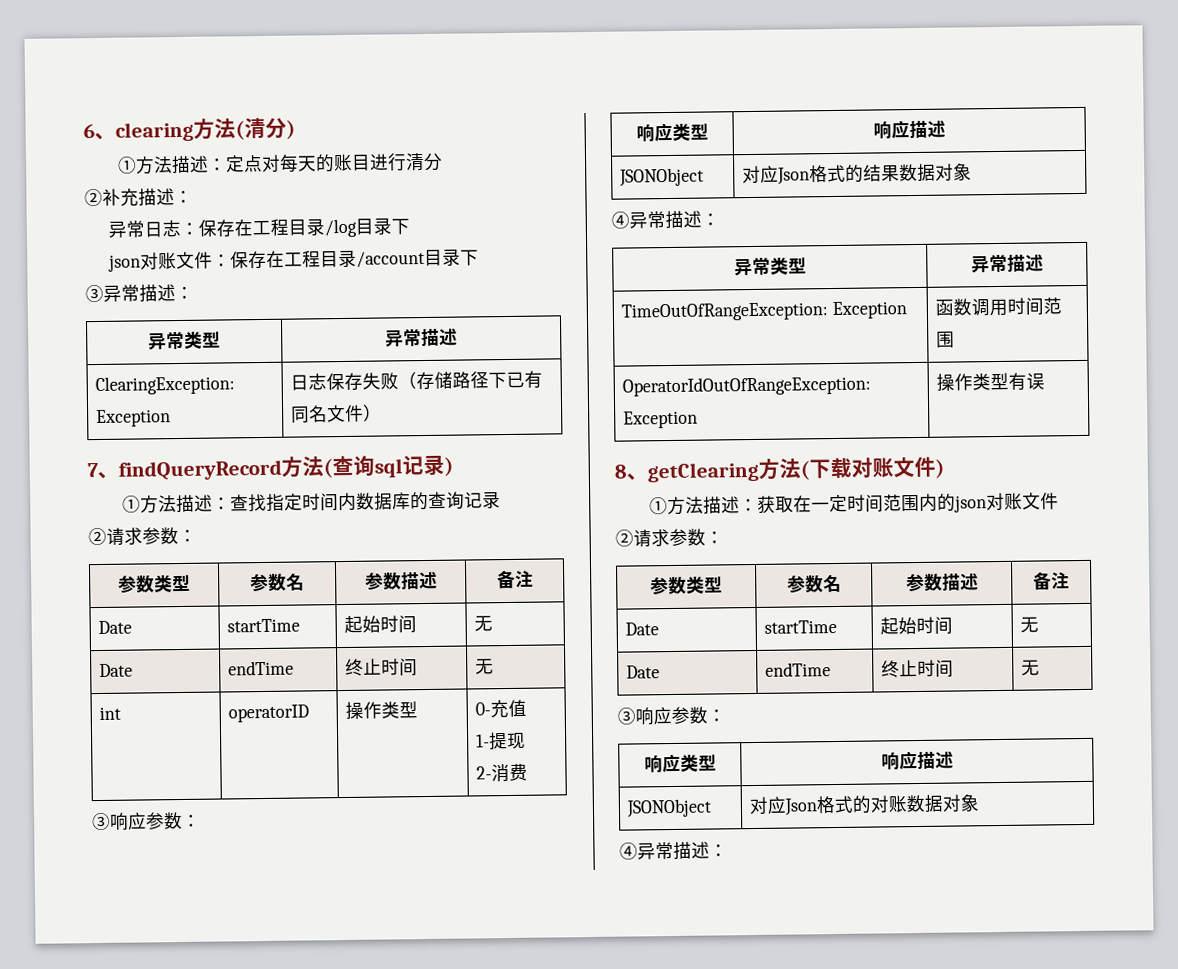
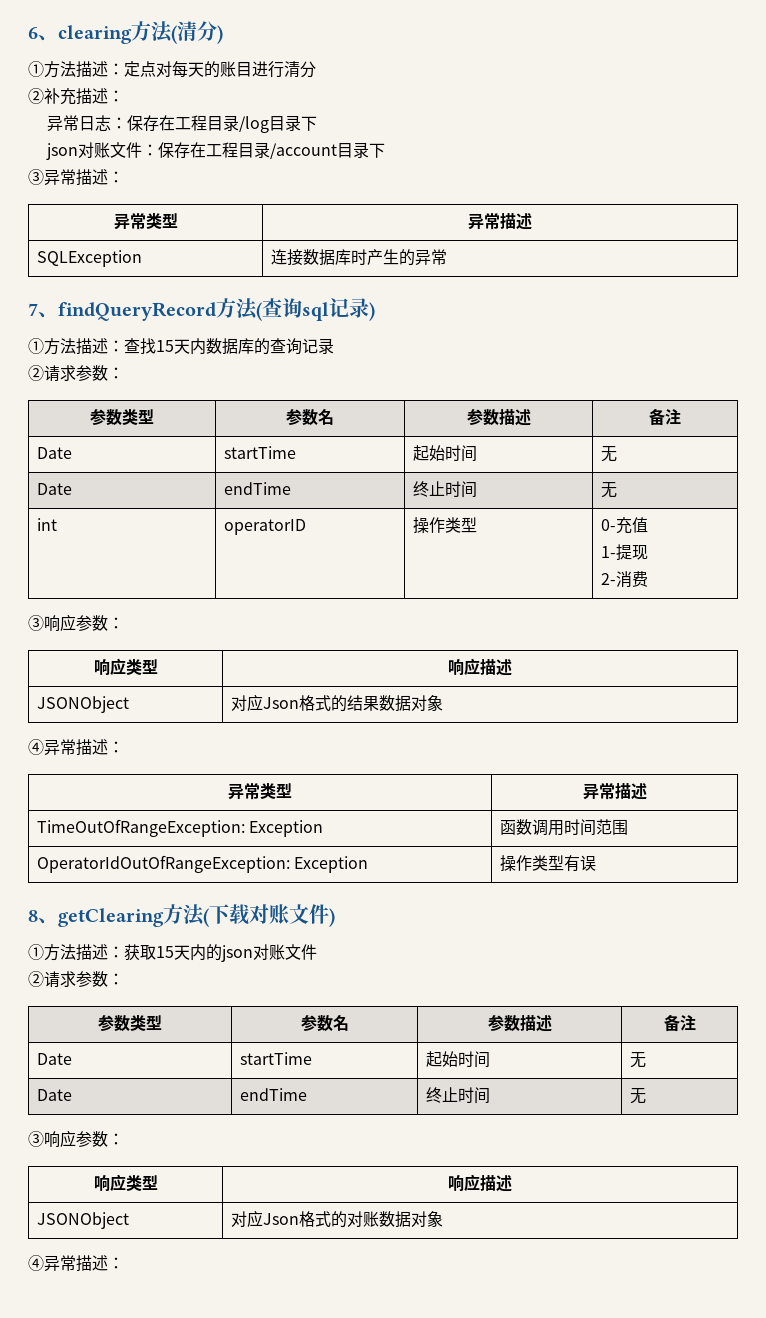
[95,375,236,396] [96,409,172,428] [290,370,544,391] [291,404,383,424] ClearingException: Exception | 日志保存失败（存储路径下已有同名文件） -> [36,250,142,267] [270,249,447,266] SQLException | 连接数据库时产生的异常
[265,493,339,512] 指定时间 -> [156,339,190,354] 15天
[792,494,920,513] 在一定时间范围 -> [156,945,190,960] 15天

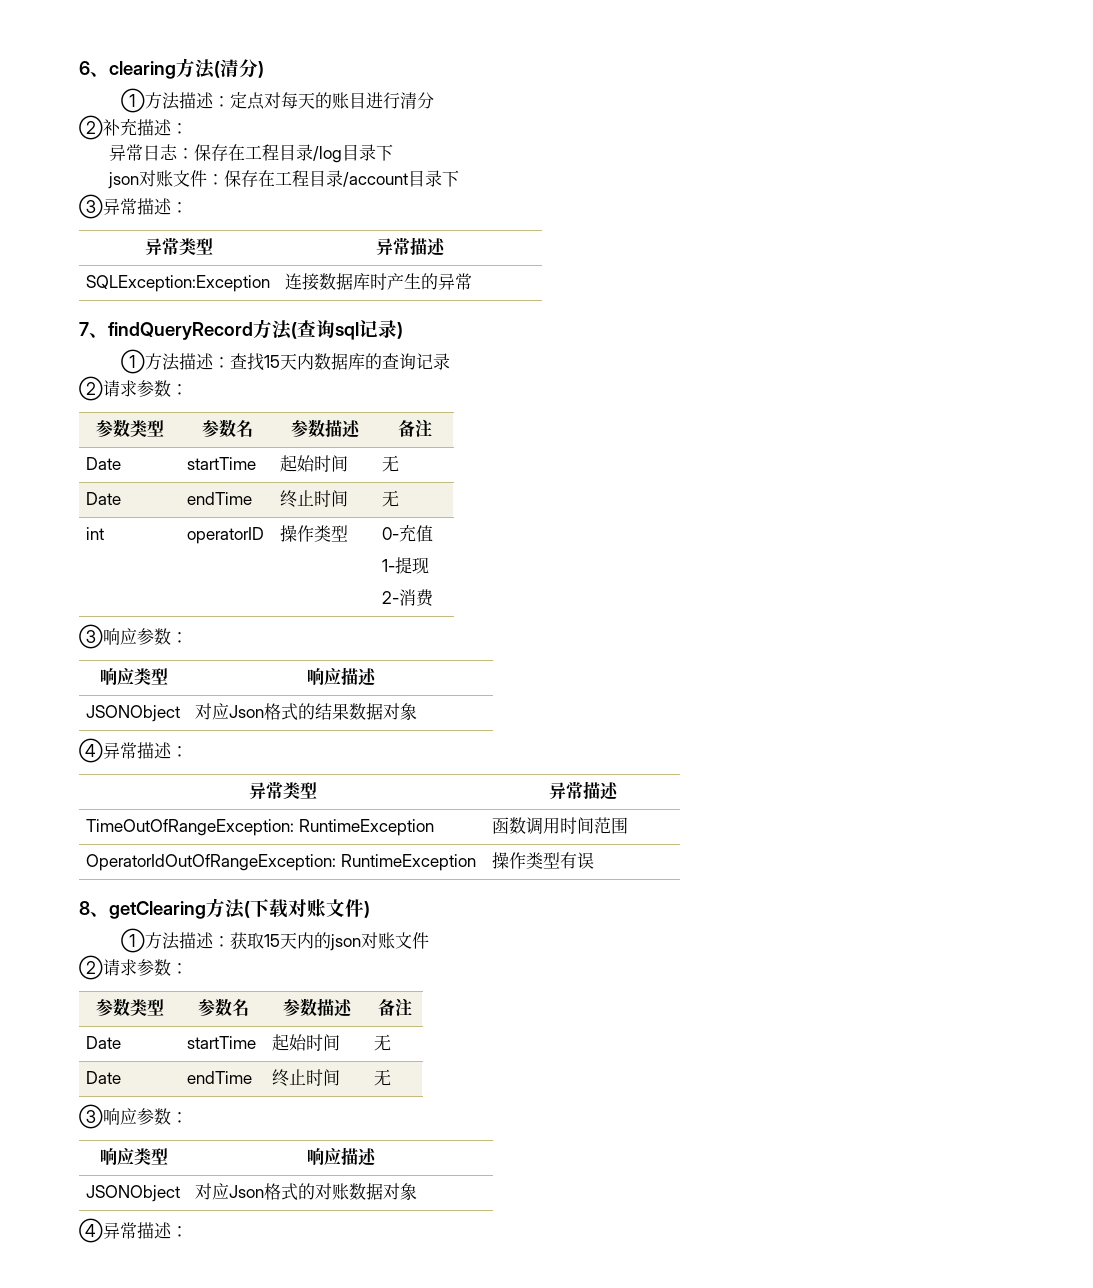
[36,250,142,267] SQLException -> [86,275,271,292] SQLException:Exception
[248,820,323,837] Exception -> [299,819,435,836] RuntimeException
[293,856,368,873] Exception -> [341,854,477,871] RuntimeException

